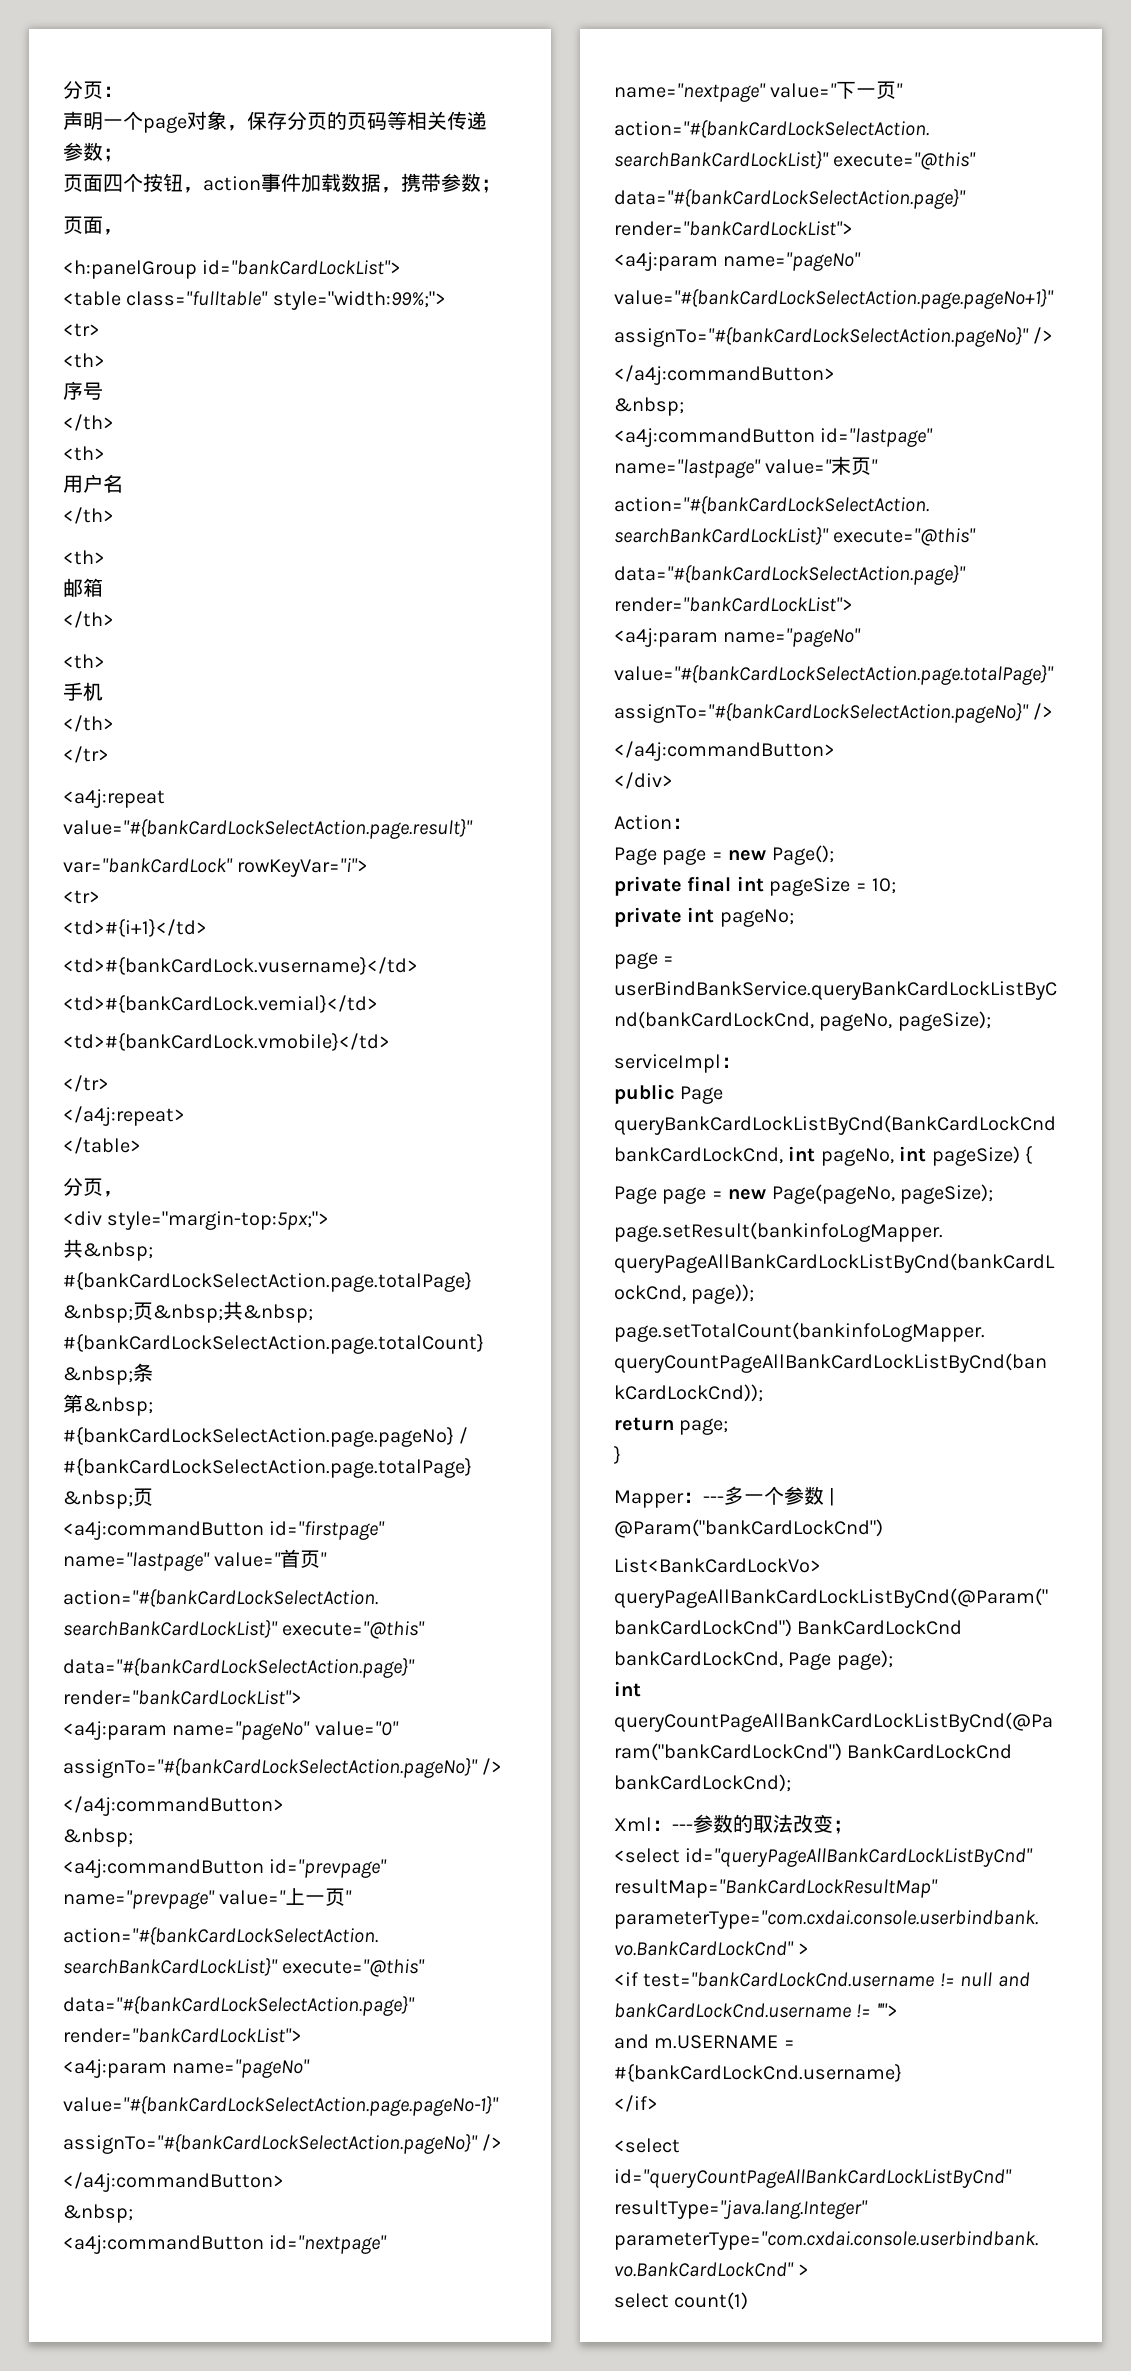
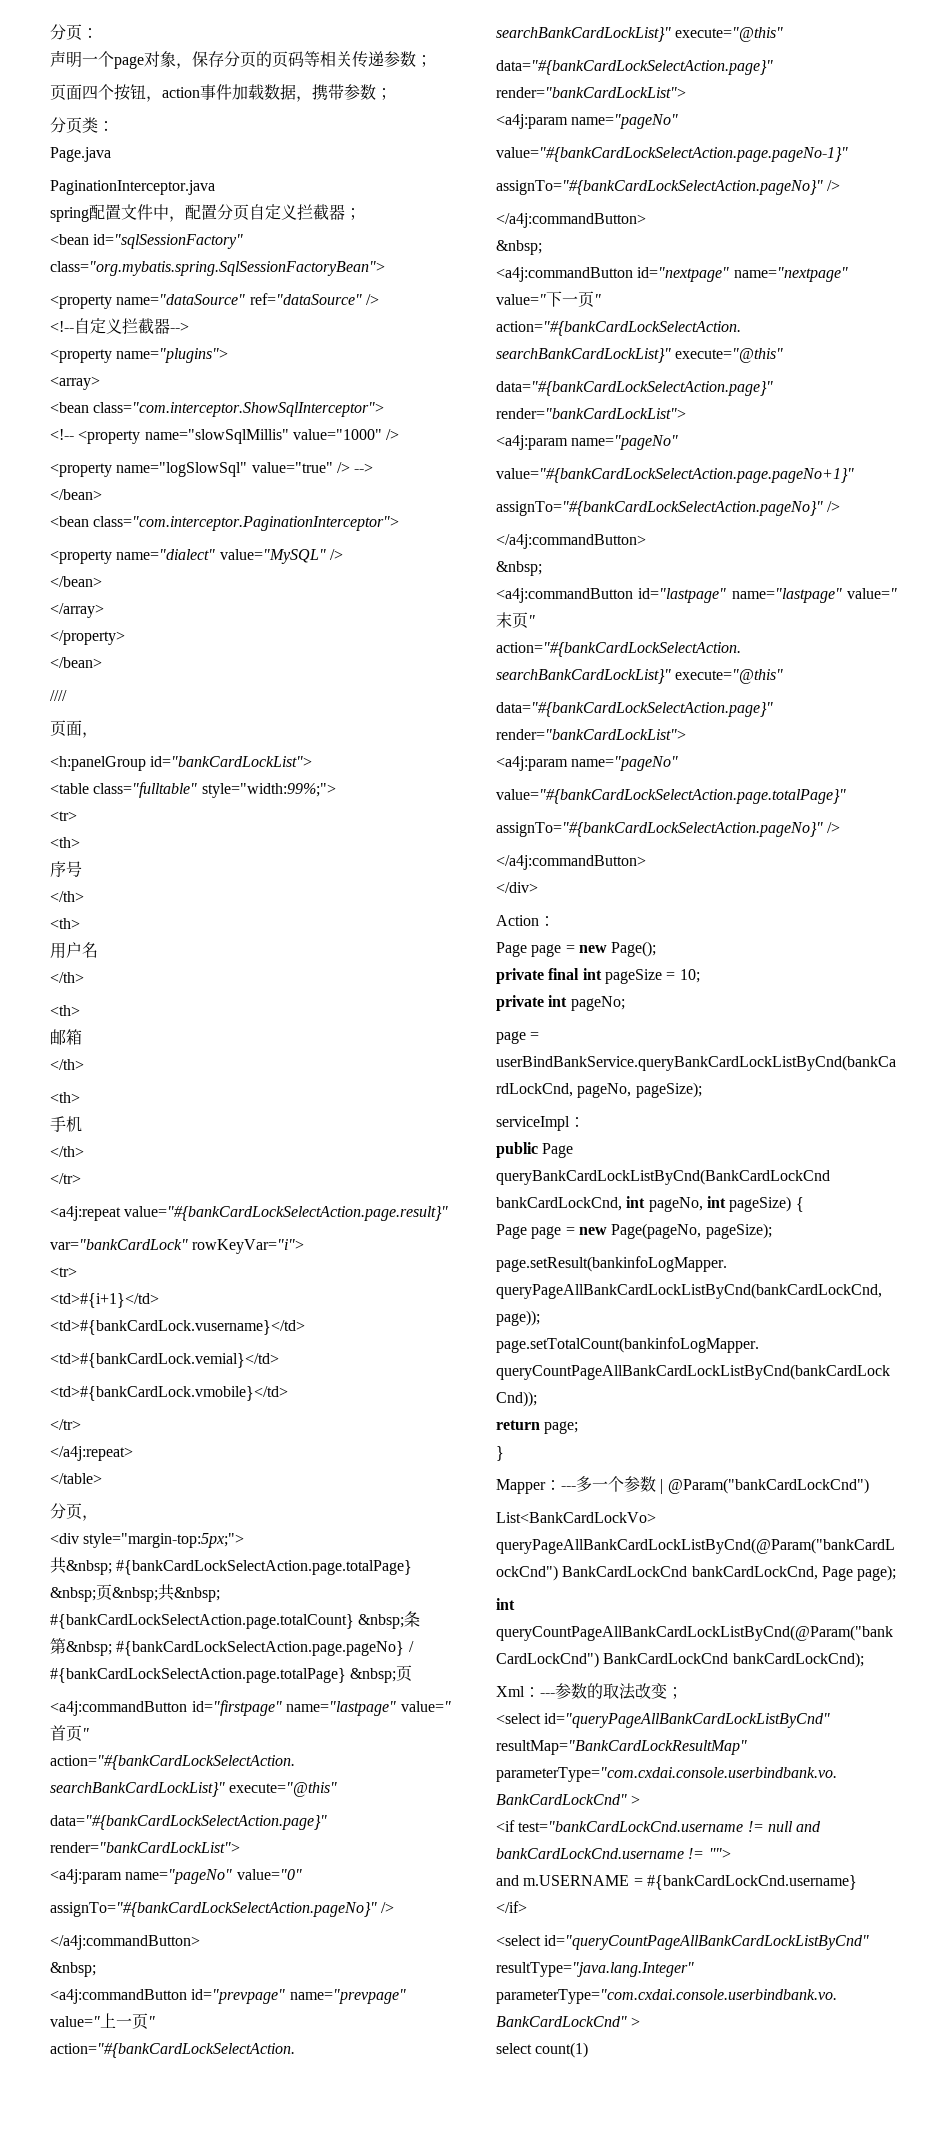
(501, 186) none -> [50,117,114,134] [50,147,111,162] [50,180,215,195] [50,204,361,222] [50,234,244,249] [50,261,385,276] [50,293,379,309] [50,318,189,334] [50,348,229,363] [50,376,100,390] [50,402,385,417] [50,429,400,444] [50,462,374,477] [50,489,102,500] [50,516,400,531] [50,549,343,564] [50,576,102,587] [50,603,104,618] [50,630,125,645] [50,657,102,668] [50,690,67,701] // 分页类： // Page.java // PaginationInterceptor.java // spring配置文件中，配置分页自定义拦截器； // <bean id="sqlSessionFactory" class="org.mybatis.spring.SqlSessionFactoryBean"> // <property name="dataSource" ref="dataSource" /> // <!--自定义拦截器--> // <property name="plugins"> // <array> // <bean class="com.interceptor.ShowSqlInterceptor"> // <!-- <property name="slowSqlMillis" value="1000" /> // <property name="logSlowSql" value="true" /> --> // </bean> // <bean class="com.interceptor.PaginationInterceptor"> // <property name="dialect" value="MySQL" /> // </bean> // </array> // </property> // </bean> // ////

